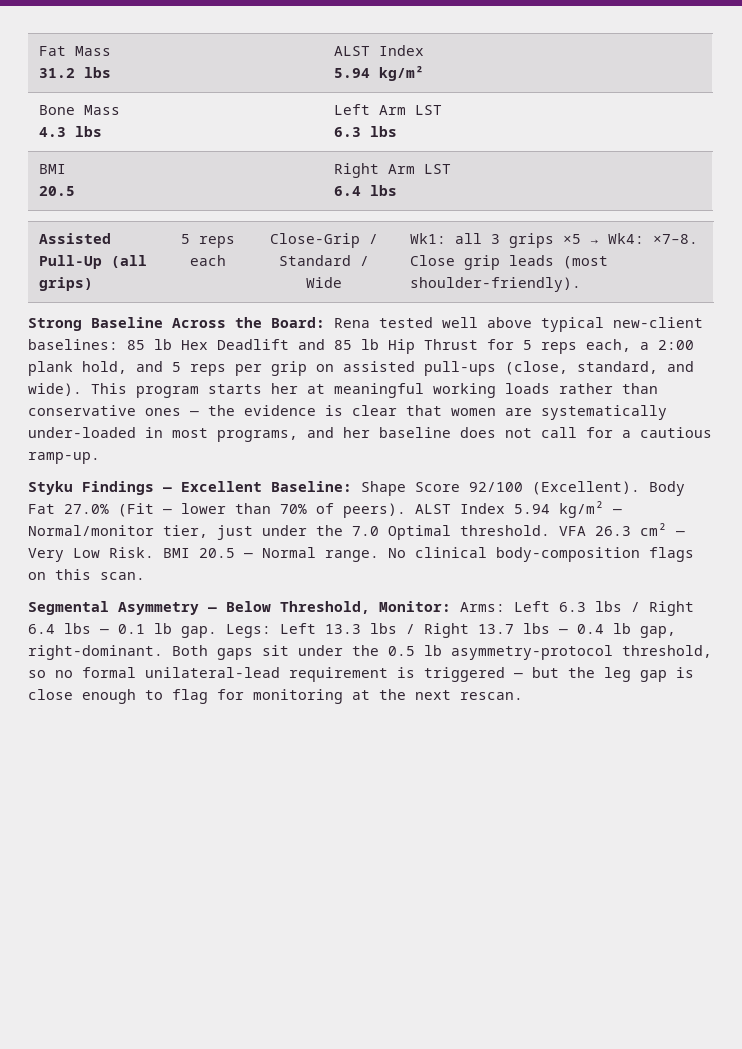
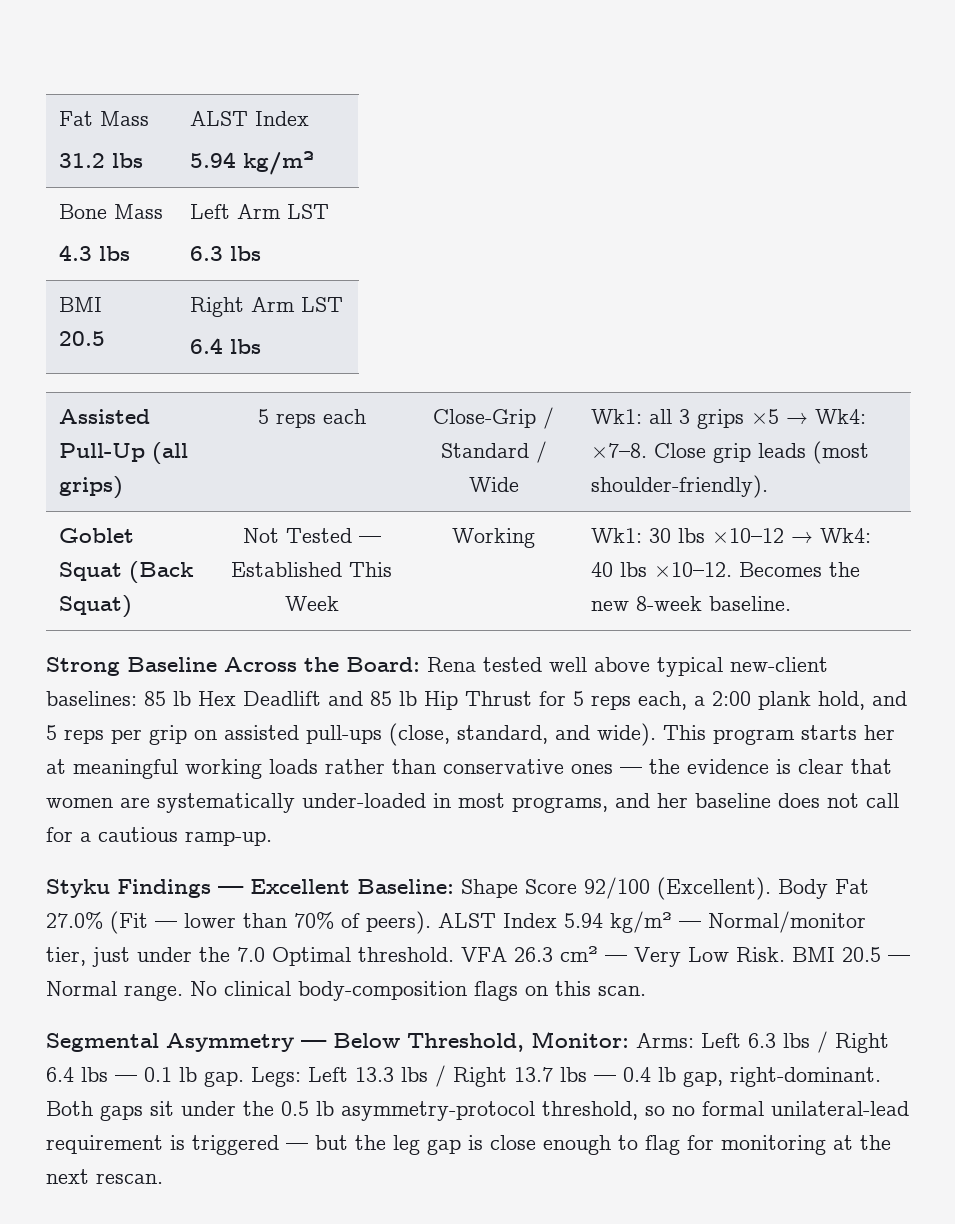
(582, 284) none -> [59,528,135,543] [59,561,195,583] [59,595,133,618] [242,528,381,543] [231,562,392,577] [284,596,339,611] [452,528,535,548] [591,528,872,543] [591,562,861,577] [591,596,792,611] // Goblet Squat (Back Squat) | Not Tested — Established This Week | Working | Wk1: 30 lbs ×10–12 → Wk4: 40 lbs ×10–12. Becomes the new 8-week baseline.

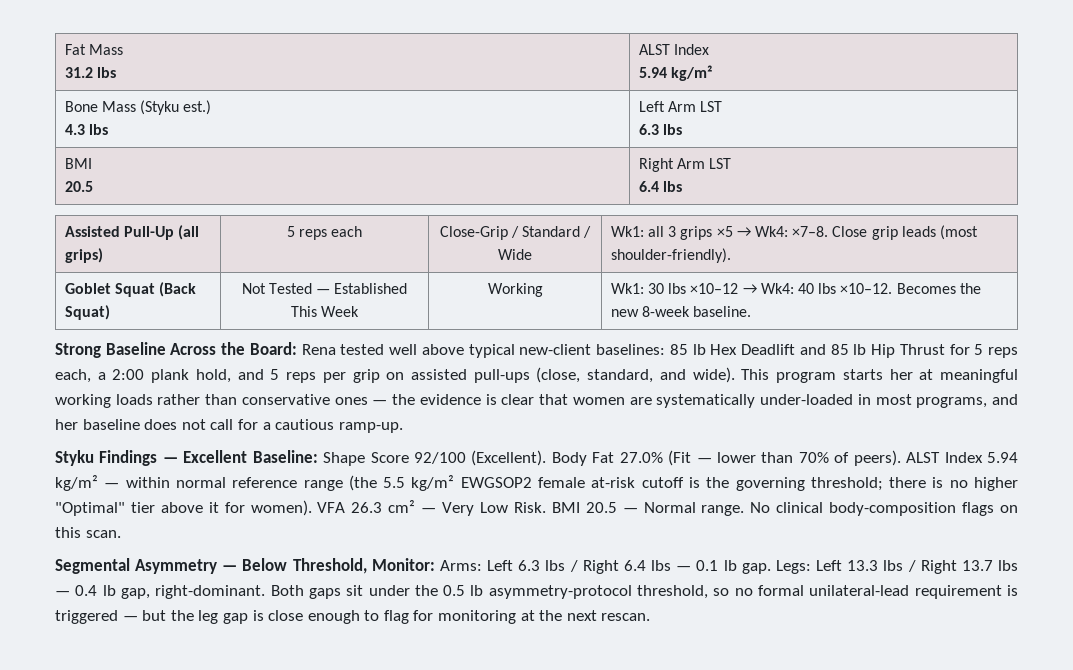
(164, 211) none -> [140,100,212,115] (Styku est.)
[708,911,866,933] [46,947,454,967] Normal/monitor tier, just under the 7.0 Optimal threshold. -> [125,475,1018,491] [55,500,312,516] within normal reference range (the 5.5 kg/m² EWGSOP2 female at-risk cutoff is the governing threshold; there is no higher "Optimal" tier above it for women).

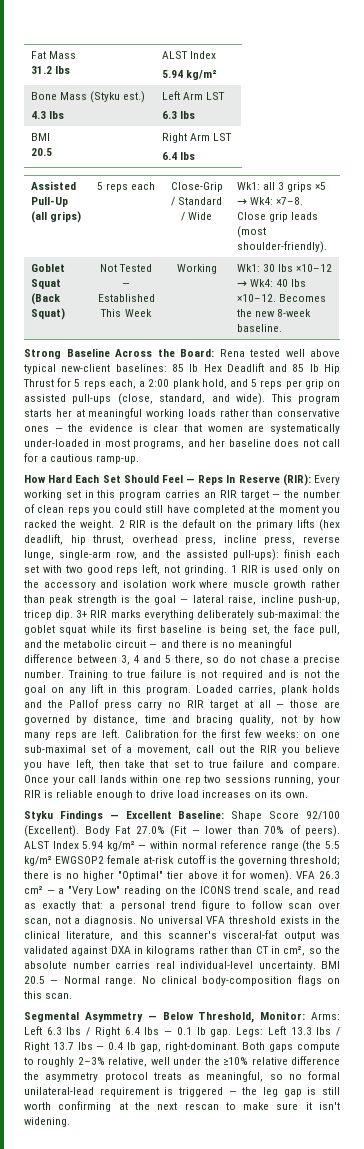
(403, 427) none -> [24,474,340,486] [24,490,340,500] [24,504,340,515] [24,519,340,531] [24,534,340,545] [24,549,340,561] [24,564,340,575] [24,580,340,590] [24,595,340,605] [24,610,340,620] [24,624,340,635] [24,639,292,650] [24,654,340,665] [24,669,340,680] [24,684,340,695] [24,699,340,710] [24,715,342,725] [24,729,340,740] [24,744,340,755] [24,759,340,770] [24,775,340,785] [24,790,309,800] // How Hard Each Set Should Feel — Reps In Reserve (RIR): Every working set in this program carries an RIR target — the number of clean reps you could still have completed at the moment you racked the weight. 2 RIR is the default on the primary lifts (hex deadlift, hip thrust, overhead press, incline press, reverse lunge, single-arm row, and the assisted pull-ups): finish each set with two good reps left, not grinding. 1 RIR is used only on the accessory and isolation work where muscle growth rather than peak strength is the goal — lateral raise, incline push-up, tricep dip. 3+ RIR marks everything deliberately sub-maximal: the goblet squat while its first baseline is being set, the face pull, and the metabolic circuit — and there is no meaningful difference between 3, 4 and 5 there, so do not chase a precise number. Training to true failure is not required and is not the goal on any lift in this program. Loaded carries, plank holds and the Pallof press carry no RIR target at all — those are governed by distance, time and bracing quality, not by how many reps are left. Calibration for the first few weeks: on one sub-maximal set of a movement, call out the RIR you believe you have left, then take that set to true failure and compare. Once your call lands within one rep two sessions running, your RIR is reliable enough to drive load increases on its own.
[442,502,546,516] Very Low Risk. -> [58,886,340,896] [24,900,340,911] [24,916,340,926] [24,930,340,941] [24,946,341,956] [24,961,316,971] a "Very Low" reading on the ICONS trend scale, and read as exactly that: a personal trend figure to follow scan over scan, not a diagnosis. No universal VFA threshold exists in the clinical literature, and this scanner's visceral-fat output was validated against DXA in kilograms rather than CT in cm², so the absolute number carries real individual-level uncertainty.
[346,585,709,599] sit under the 0.5 lb asymmetry-protocol threshold, -> [297,1042,341,1052] [24,1056,341,1067] [24,1071,264,1082] compute to roughly 2–3% relative, well under the ≥10% relative difference the asymmetry protocol treats as meaningful,
[142,610,167,621] but -> (237, 1093) none
[268,610,651,624] close enough to flag for monitoring at the next rescan. -> [322,1087,340,1095] [24,1101,341,1112] [24,1117,70,1127] still worth confirming at the next rescan to make sure it isn't widening.

